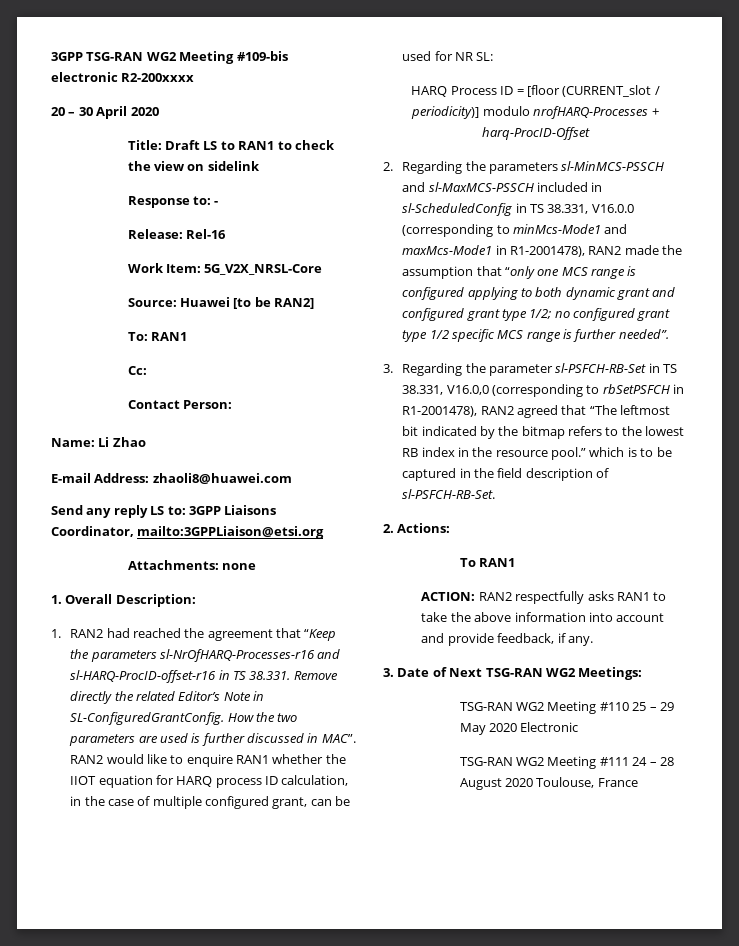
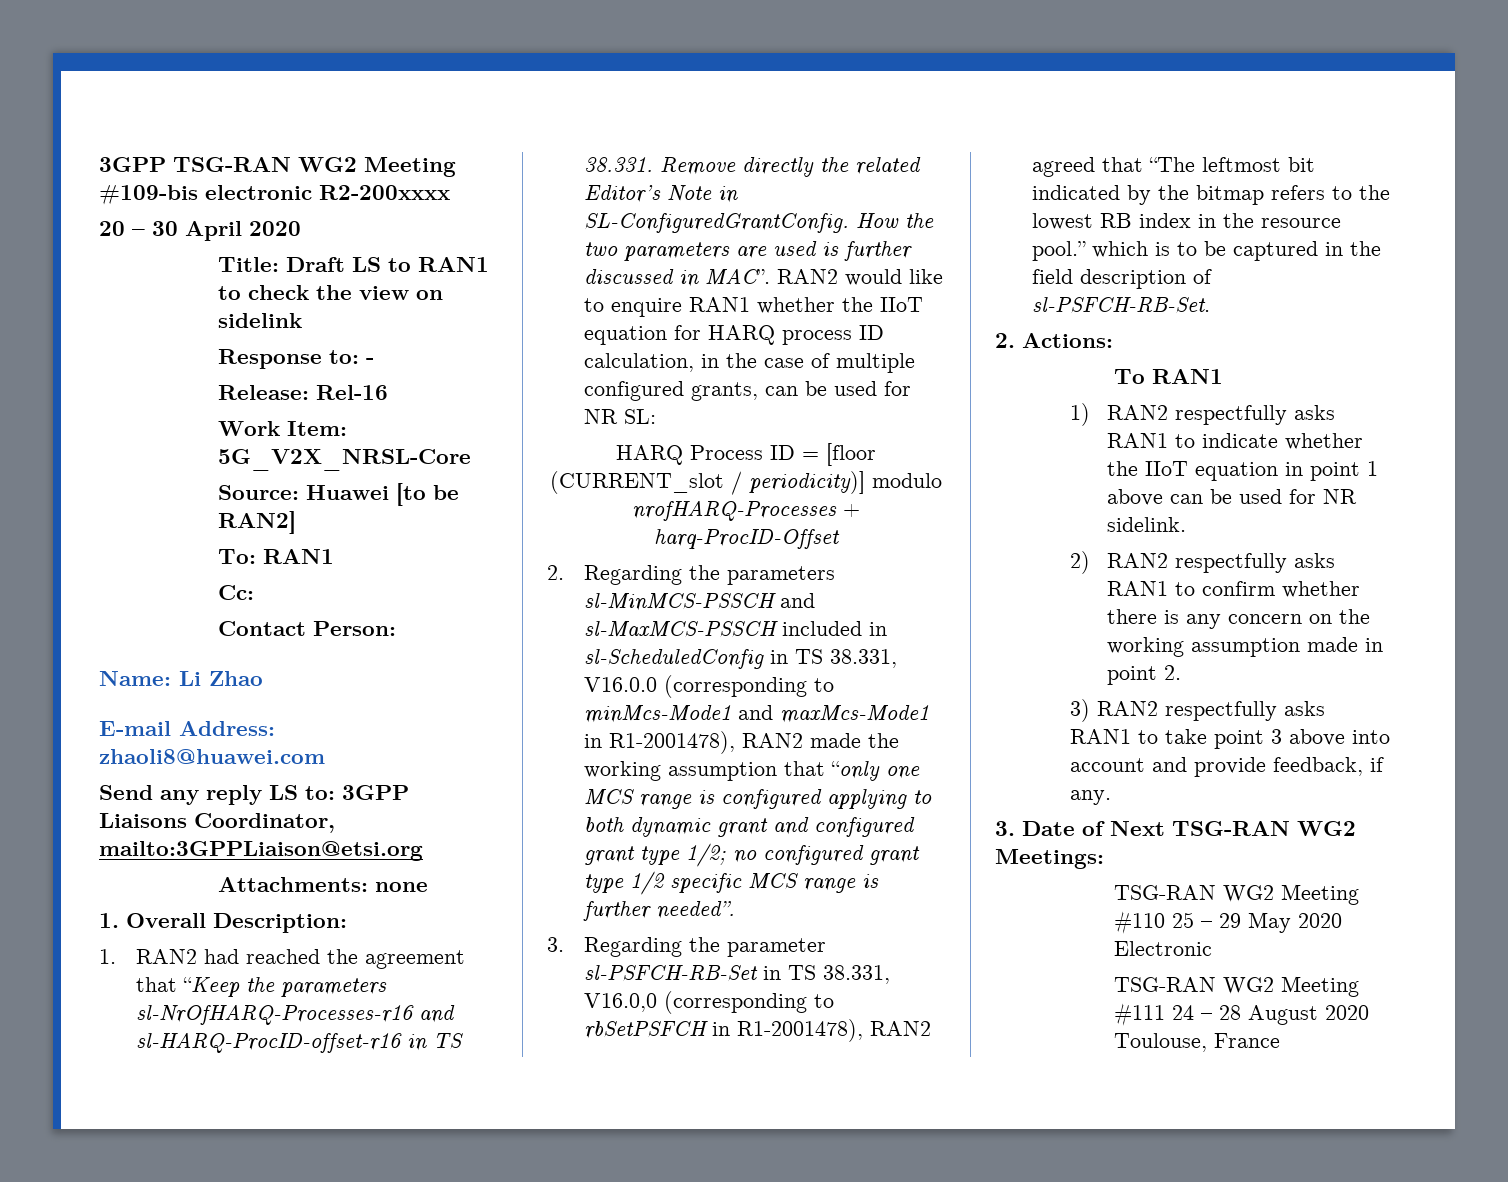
[70,776,97,785] IIOT -> [880,297,924,312] IIoT
[272,797,308,809] grant, -> [691,382,759,401] grants,
(683, 250) none -> [584,761,662,781] working
[421,592,476,601] ACTION: -> [1069,403,1336,426] [1107,433,1364,450] [1107,461,1379,481] [1107,489,1358,506] [1107,517,1187,532] [1069,551,1336,574] [1107,581,1361,598] [1107,609,1371,629] [1107,637,1384,657] [1107,665,1182,685] [1069,699,1090,722] 1) RAN2 respectfully asks RAN1 to indicate whether the IIoT equation in point 1 above can be used for NR sidelink. // 2) RAN2 respectfully asks RAN1 to confirm whether there is any concern on the working assumption made in point 2. // 3)
[450,612,586,622] the above information -> [1213,729,1345,749] point 3 above

